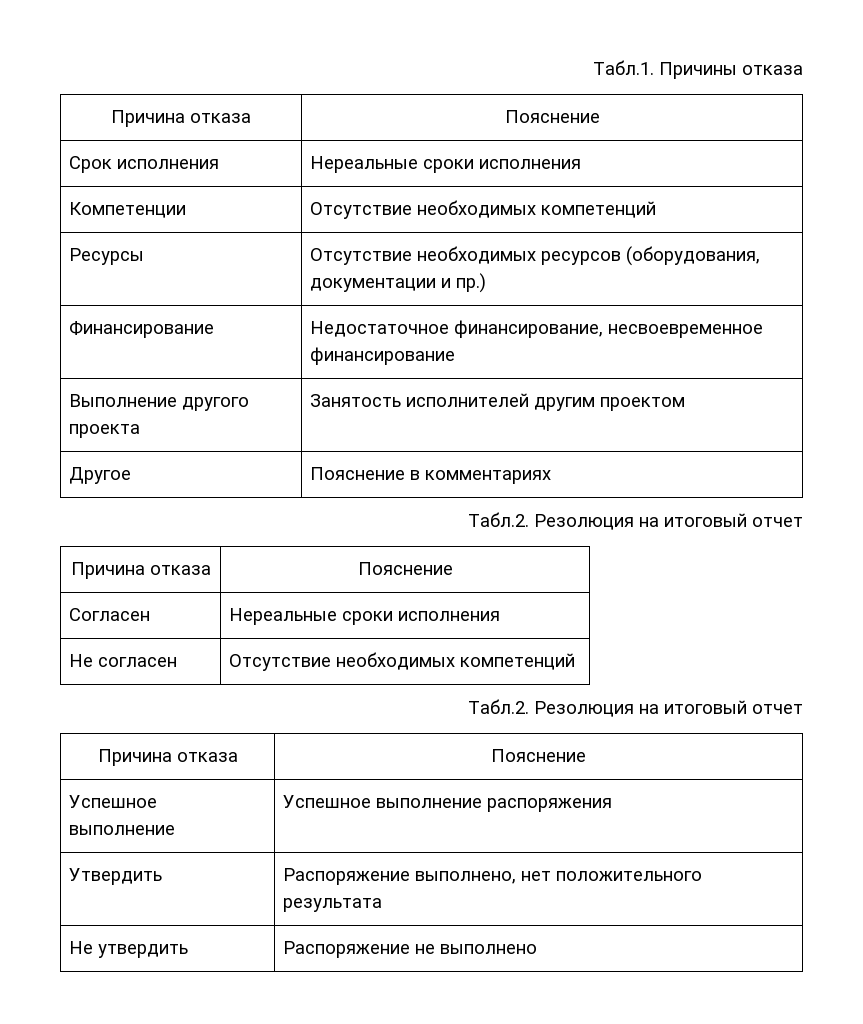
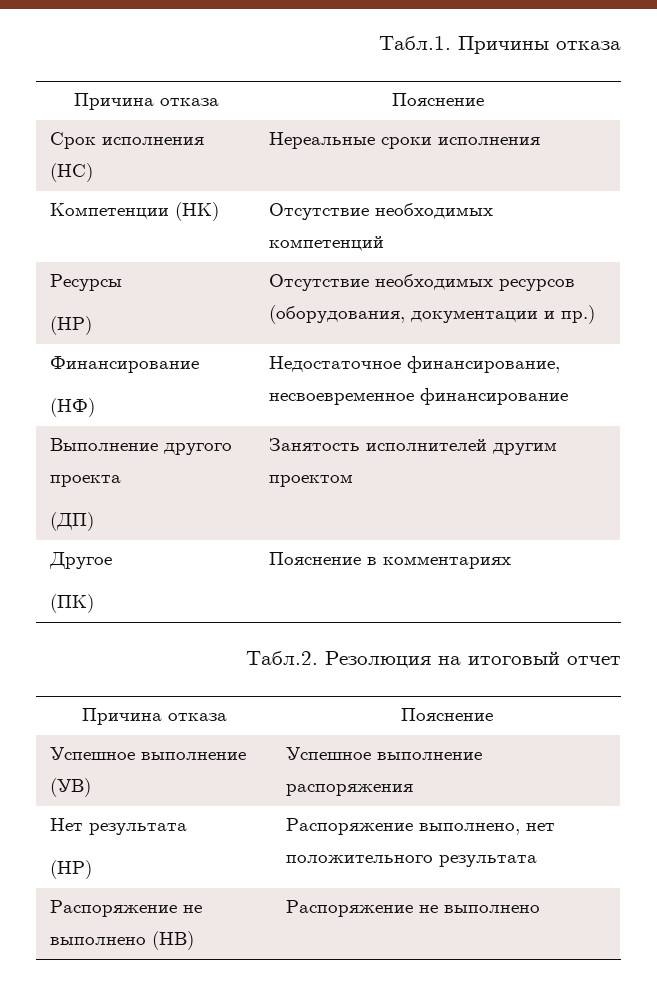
(220, 164) none -> [50,163,94,182] (НС)
(187, 210) none -> [175,202,220,221] (НК)
(145, 256) none -> [50,316,93,335] // (НР)
(215, 329) none -> [50,398,96,417] // (НФ)
(141, 431) none -> [50,512,95,531] // (ДП)
(132, 475) none -> [50,594,95,613] // (ПК)
[69,608,151,621] [229,608,501,625] [69,654,178,667] [229,652,576,671] [468,699,803,717] [97,749,238,766] [491,749,586,762] [69,795,158,808] [69,825,176,835] // Согласен | Нереальные сроки исполнения // Не согласен | Отсутствие необходимых компетенций // Табл.2. Резолюция на итоговый отчет // Причина отказа | Пояснение // Успешное выполнение -> [50,747,247,760] [50,778,92,797] // Успешное выполнение (УВ)
[69,868,163,885] Утвердить -> [50,818,188,835] [50,860,93,879] Нет результата // (НР)
[69,941,189,958] Не утвердить -> [50,900,203,917] [50,931,195,950] Распоряжение не выполнено (НВ)

